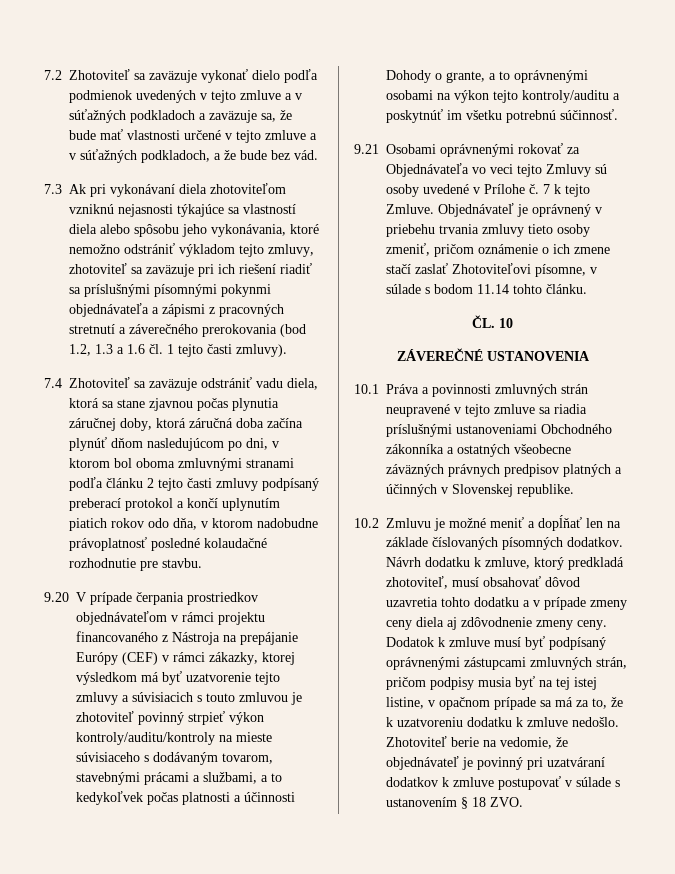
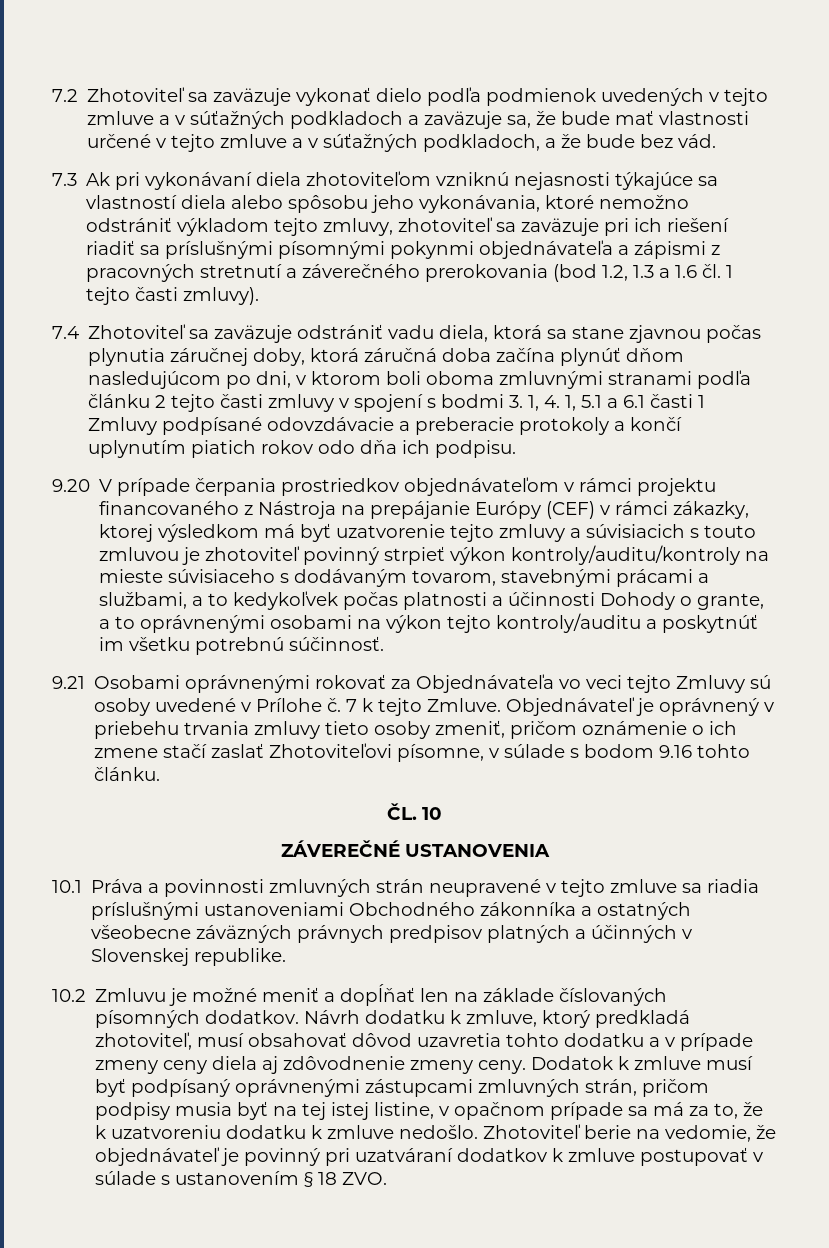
[114,458,132,468] bol -> [386,371,422,385] boli
[262,478,319,491] [69,498,173,511] podpísaný preberací protokol -> [339,394,706,412] [88,417,610,435] v spojení s bodmi 3. 1, 4. 1, 5.1 a 6.1 časti 1 Zmluvy podpísané odovzdávacie a preberacie protokoly
[173,518,318,530] [69,537,267,551] [69,558,202,571] dňa, v ktorom nadobudne právoplatnosť posledné kolaudačné rozhodnutie pre stavbu. -> [360,440,517,458] dňa ich podpisu.
[477,284,509,294] 11.14 -> [659,745,693,758] 9.16

